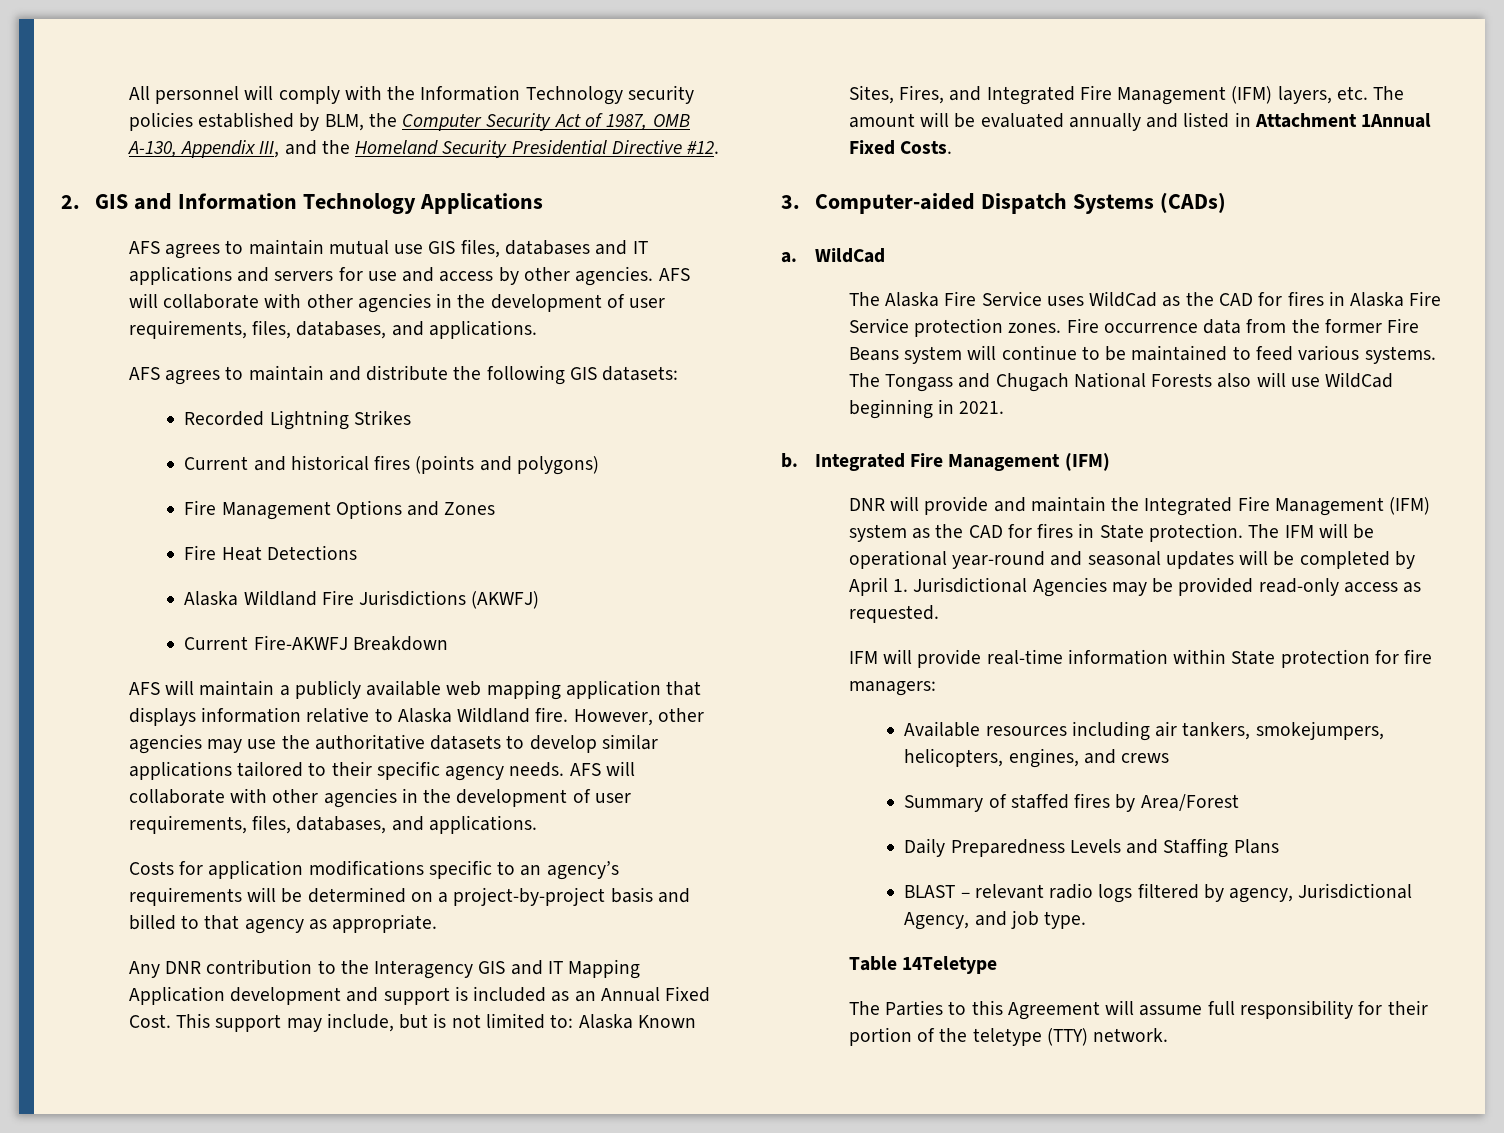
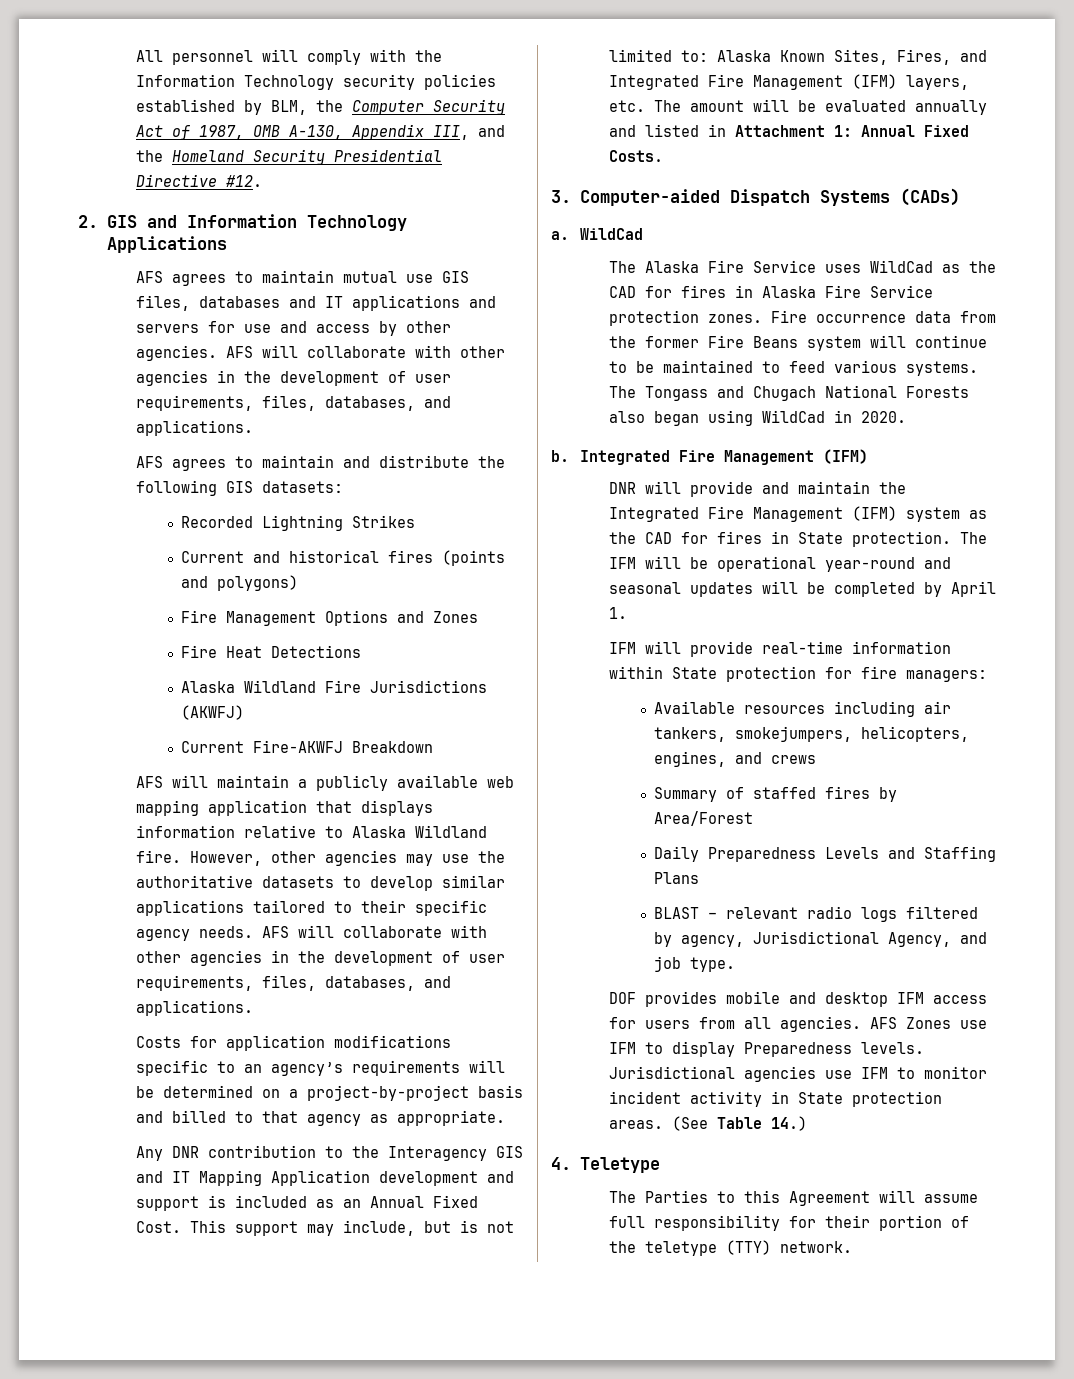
[1361,113,1432,128] 1Annual -> [833,125,915,137] 1: Annual
[1256,372,1394,388] [848,399,1005,419] will use WildCad beginning in 2021. -> [653,410,906,426] began using WildCad in 2020.
[913,577,1422,597] [848,605,939,623] Jurisdictional Agencies may be provided read-only access as requested. -> (627, 613) none
[848,956,998,974] Table 14Teletype -> [608,991,987,1007] [608,1016,987,1032] [608,1041,924,1057] [608,1066,987,1082] [608,1091,942,1107] [608,1116,807,1131] [551,1157,660,1173] DOF provides mobile and desktop IFM access for users from all agencies. AFS Zones use IFM to display Preparedness levels. Jurisdictional agencies use IFM to monitor incident activity in State protection areas. (See Table 14.) // 4. Teletype

